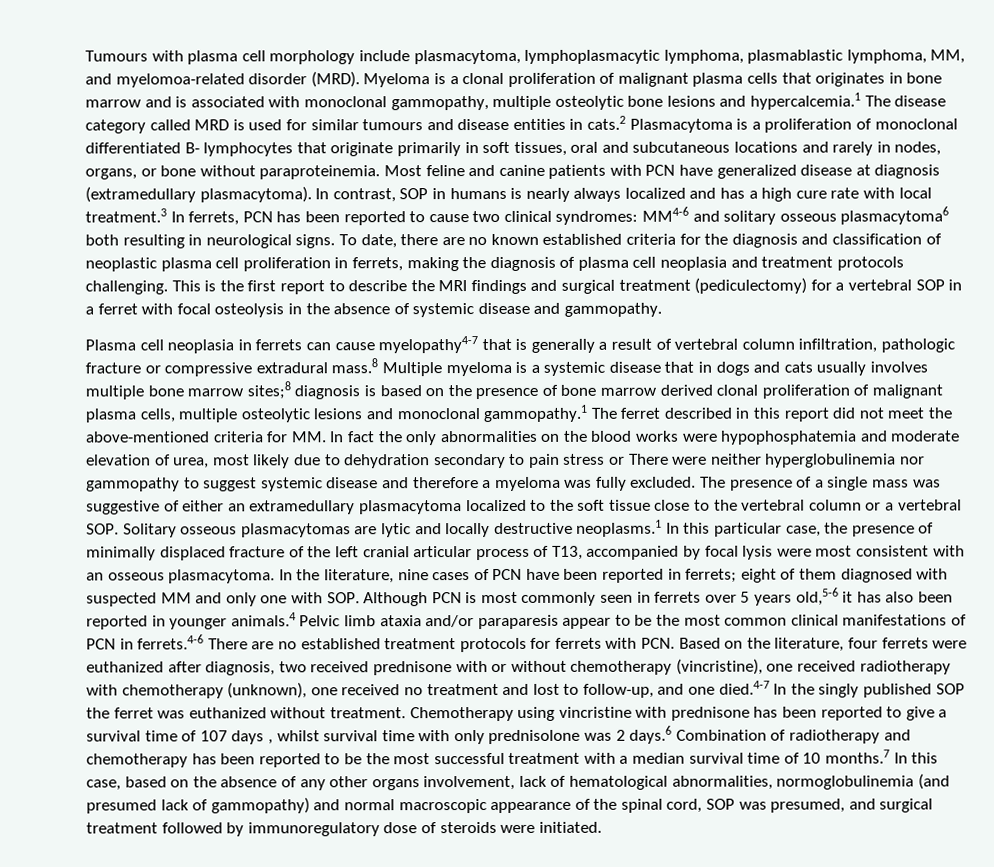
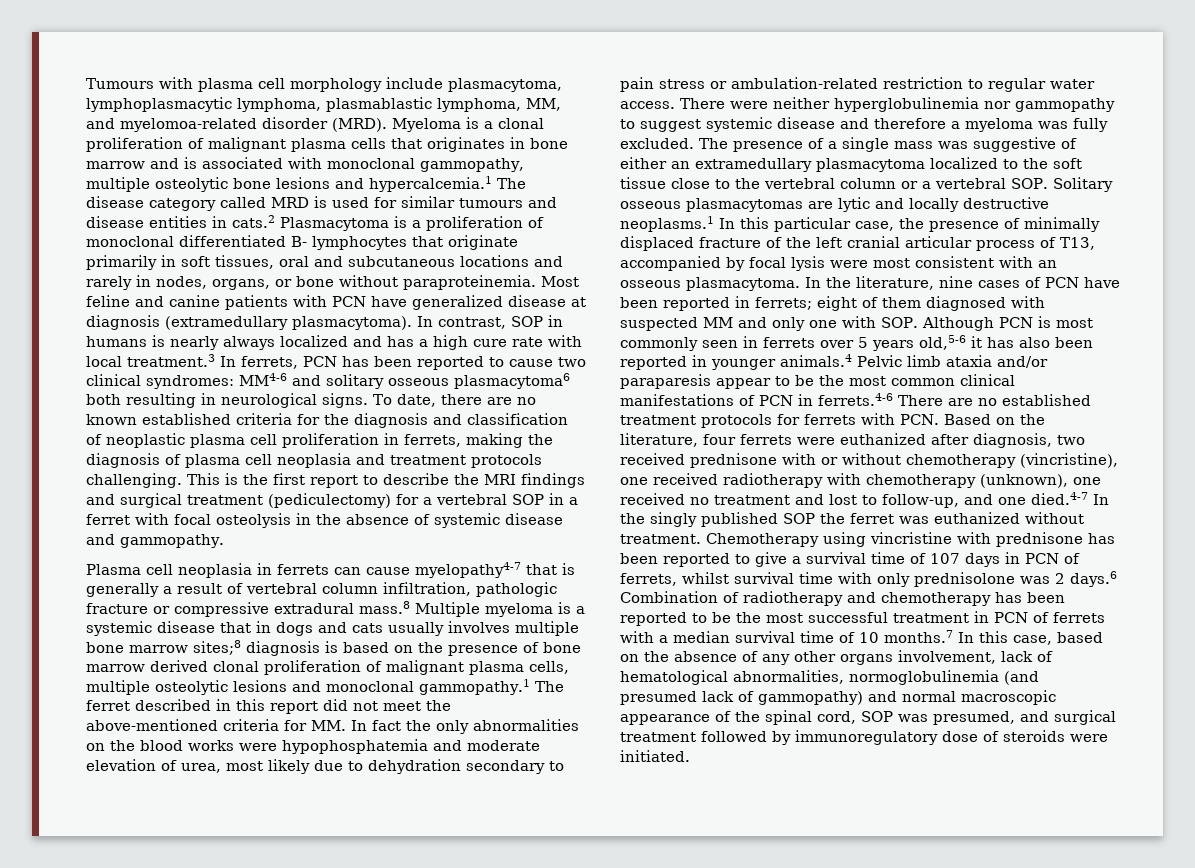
(626, 460) none -> [731,77,1095,92] [620,101,675,109] ambulation-related restriction to regular water access.
[267,739,273,745] , -> [1005,552,1080,564] [620,573,677,586] in PCN of ferrets,
(581, 758) none -> [974,611,1105,623] in PCN of ferrets

